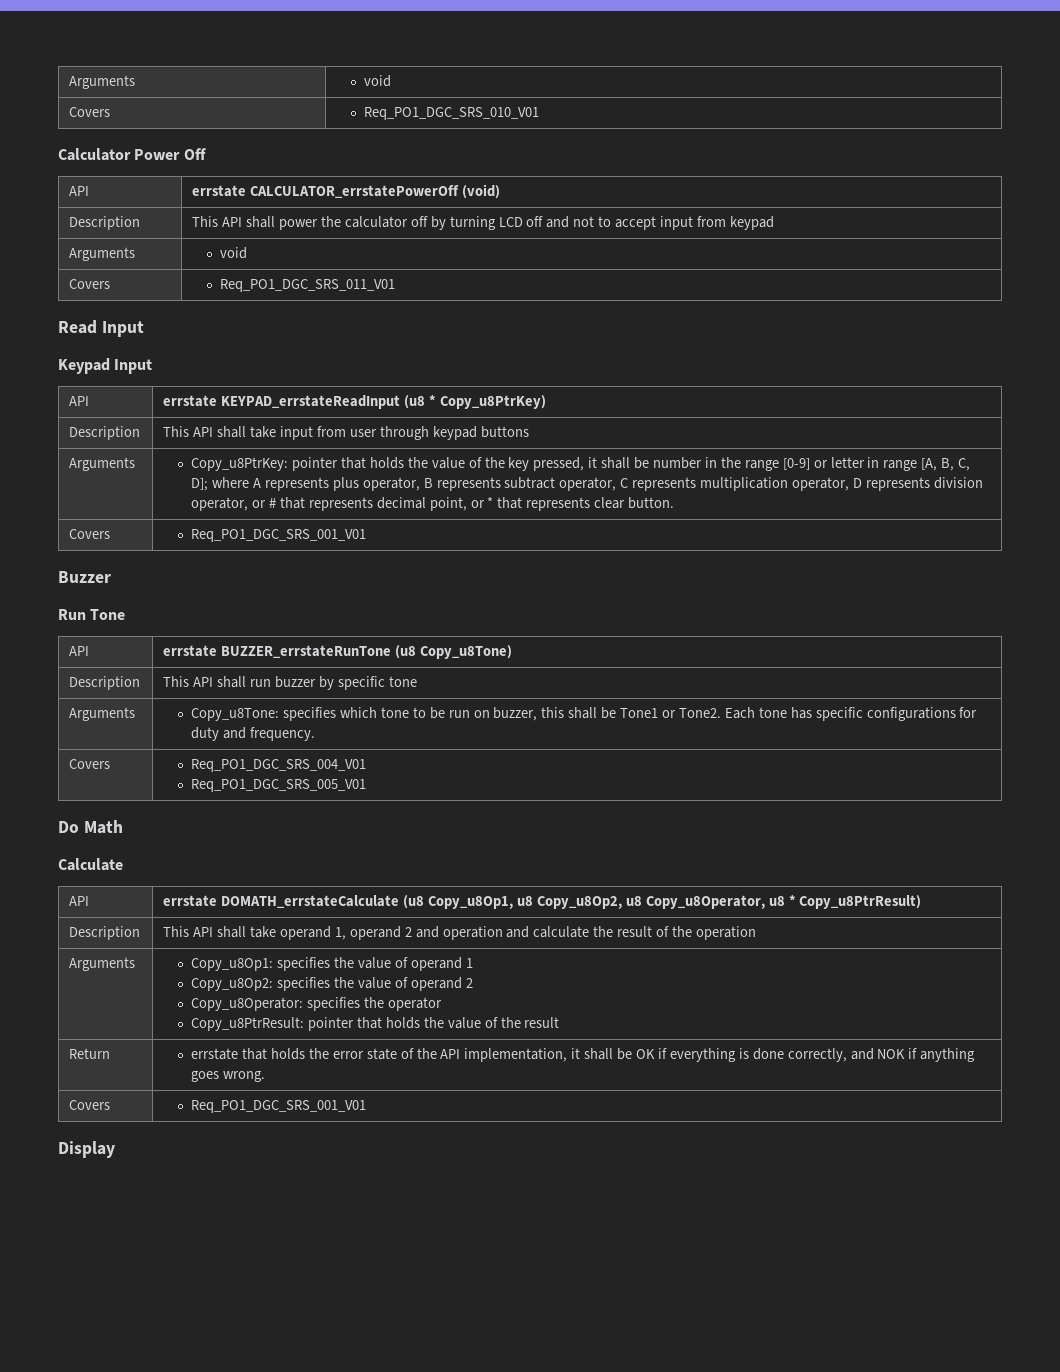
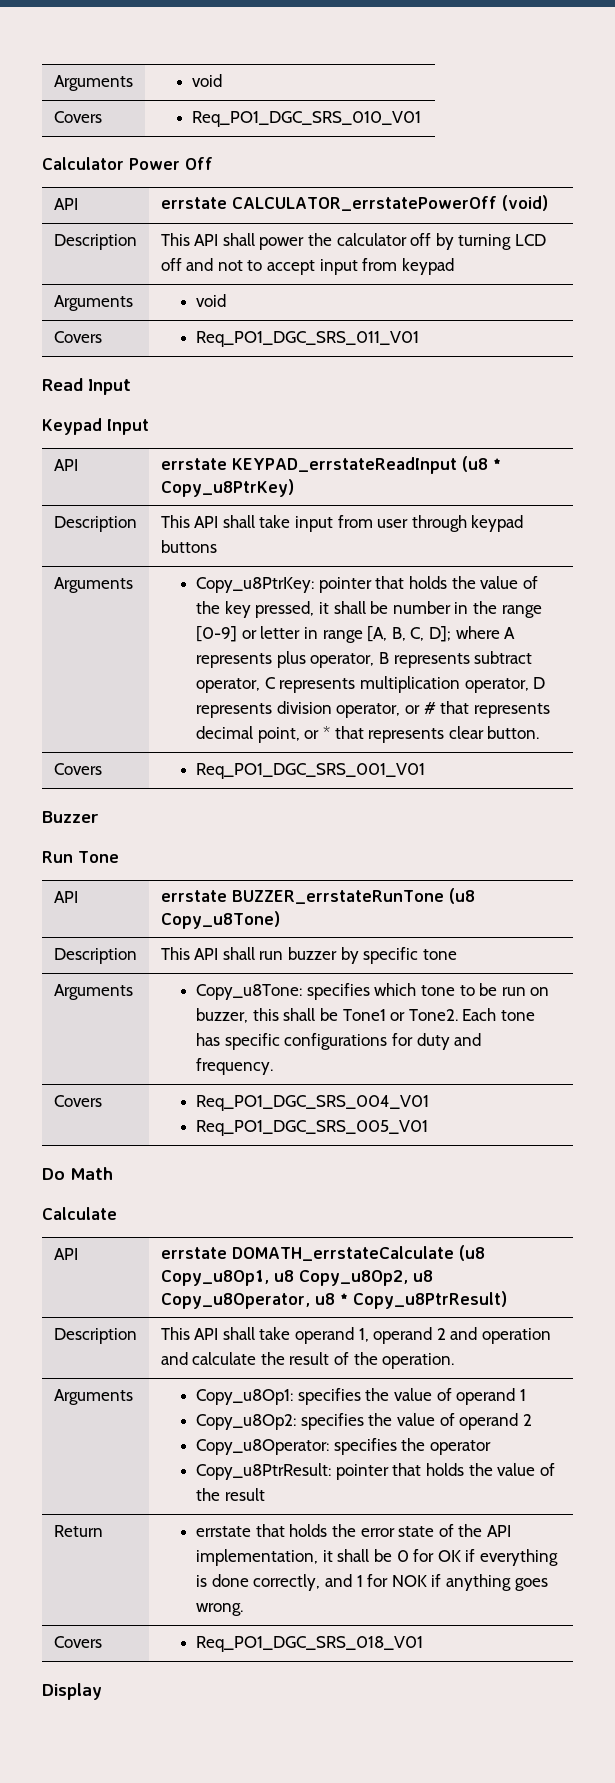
[695,926,756,940] operation -> [382,1353,455,1369] operation.
(633, 1054) none -> [396,1549,435,1562] 0 for
(874, 1054) none -> [356,1574,389,1587] 1 for
[191,1100,367,1113] Req_PO1_DGC_SRS_001_V01 -> [196,1636,424,1652] Req_PO1_DGC_SRS_018_V01

